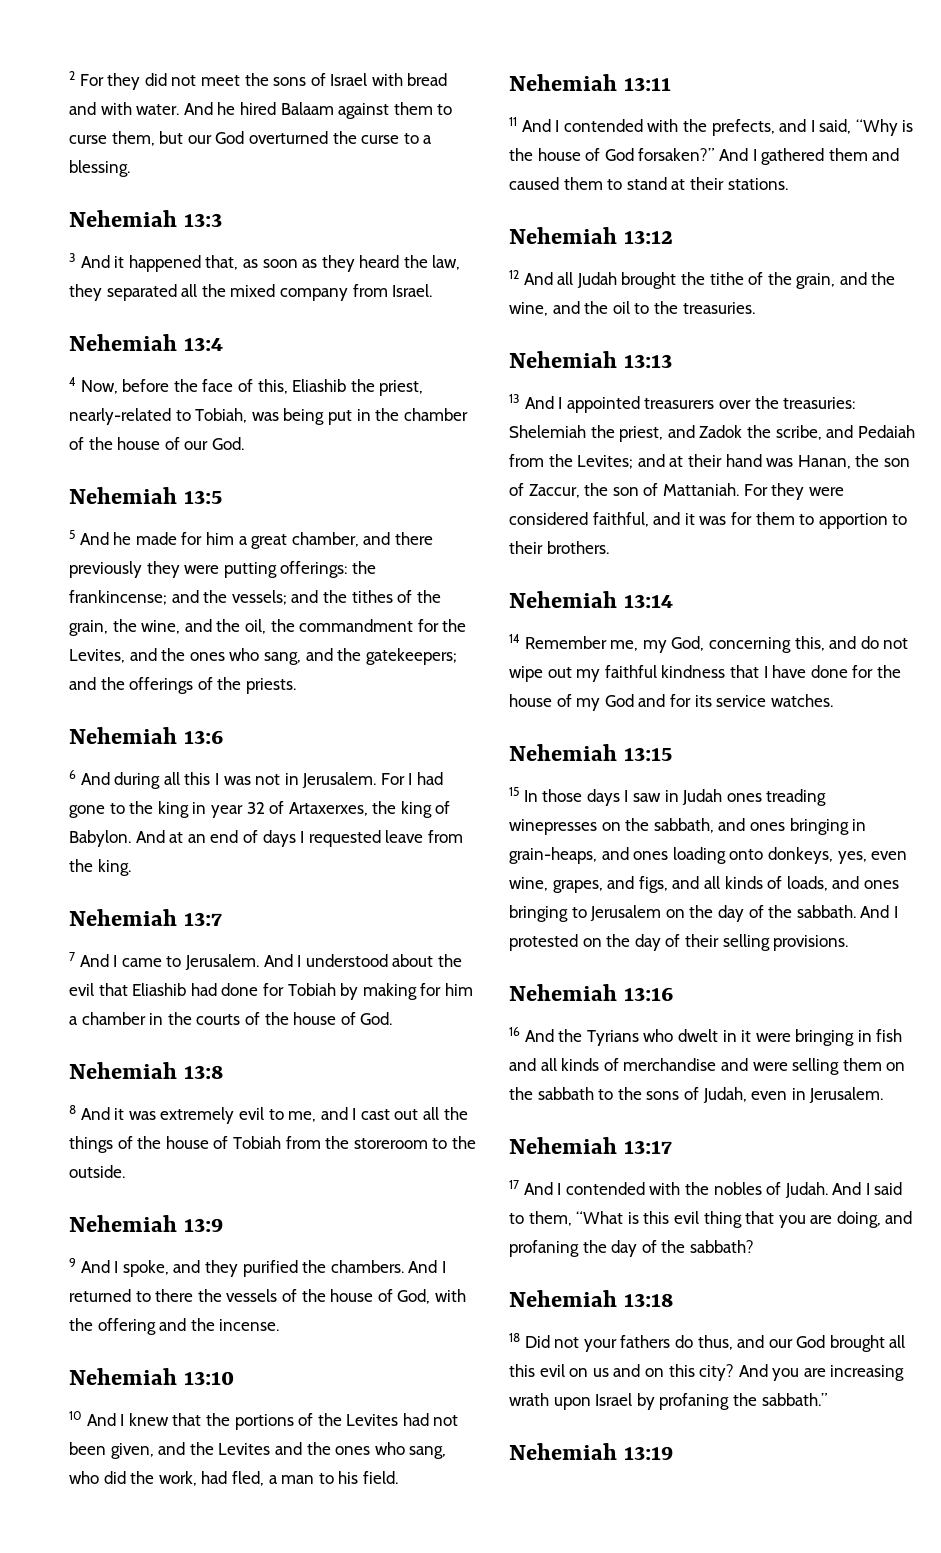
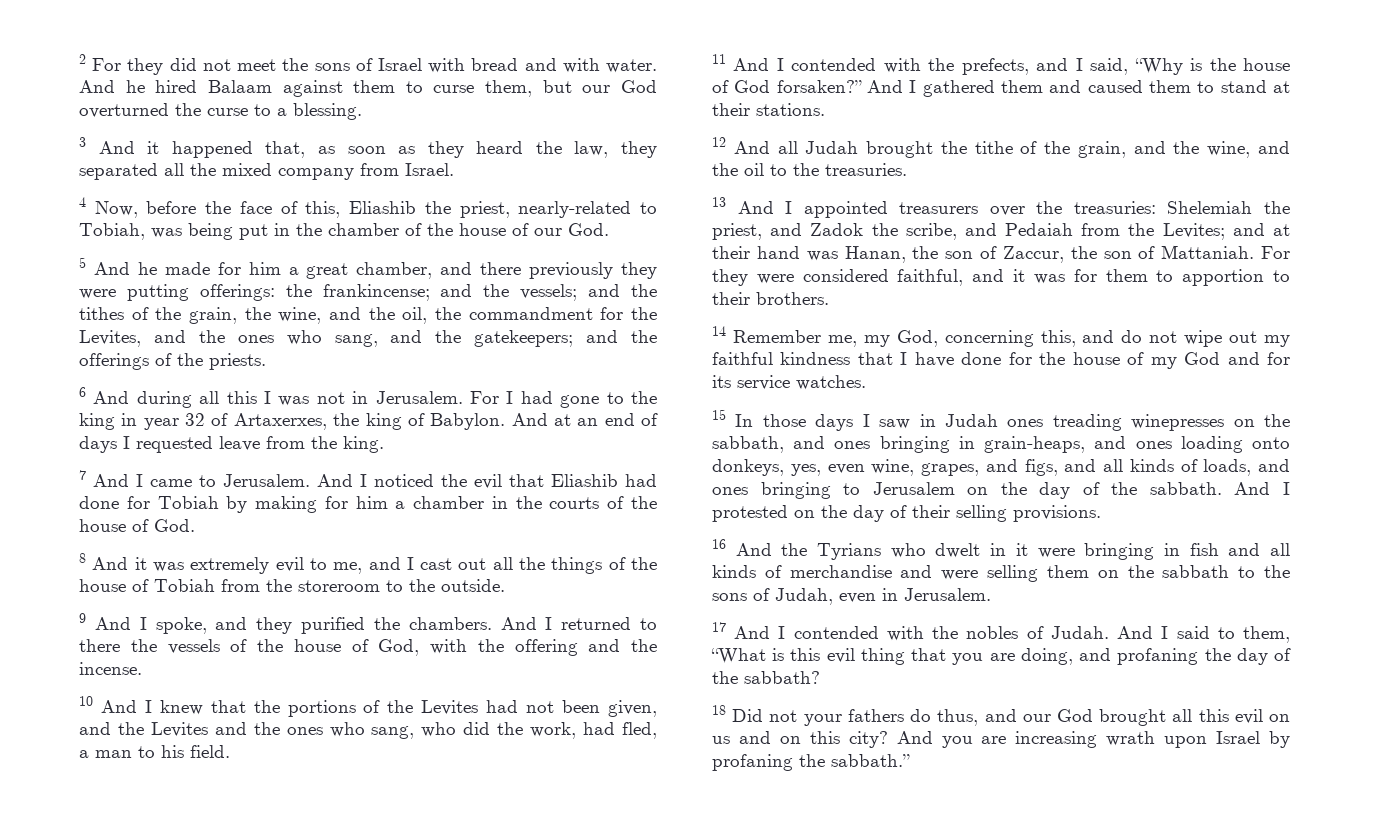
[69,210,223,227] // Nehemiah 13:3 -> (362, 111) none
[69,334,224,351] // Nehemiah 13:4 -> (454, 169) none
[69,487,223,504] // Nehemiah 13:5 -> (609, 229) none
[69,727,224,744] // Nehemiah 13:6 -> (266, 361) none
[69,909,223,926] // Nehemiah 13:7 -> (384, 444) none
[305,954,434,967] understood about -> [374,474,434,487] noticed
[69,1062,224,1079] // Nehemiah 13:8 -> (195, 525) none
[69,1215,224,1232] // Nehemiah 13:9 -> (505, 585) none
[69,1368,235,1385] // Nehemiah 13:10 -> (142, 668) none
[509,74,672,91] // Nehemiah 13:11 -> (230, 751) none
[509,227,674,244] // Nehemiah 13:12 -> (825, 109) none
[509,351,673,368] // Nehemiah 13:13 -> (907, 169) none
[509,591,674,608] // Nehemiah 13:14 -> (829, 298) none
[509,744,673,761] // Nehemiah 13:15 -> (866, 382) none
[509,984,674,1001] // Nehemiah 13:16 -> (1101, 513) none
[509,1137,673,1154] // Nehemiah 13:17 -> (991, 594) none
[509,1290,674,1307] // Nehemiah 13:18 -> (820, 677) none
[509,1443,674,1460] // Nehemiah 13:19 -> (910, 760) none

